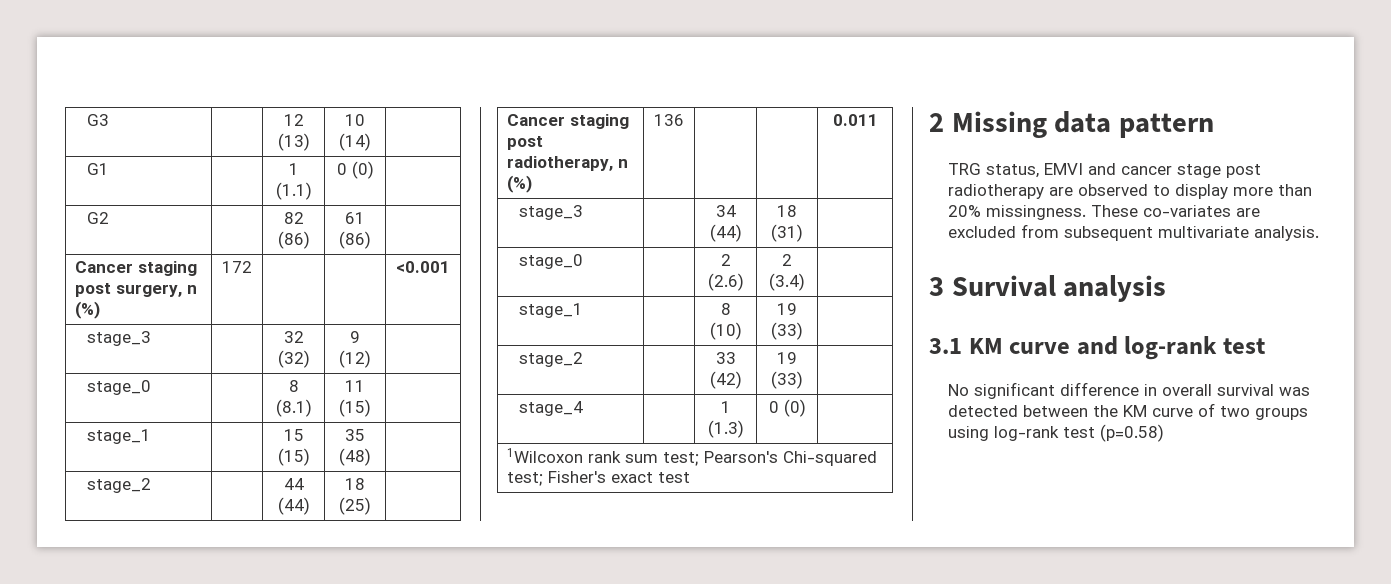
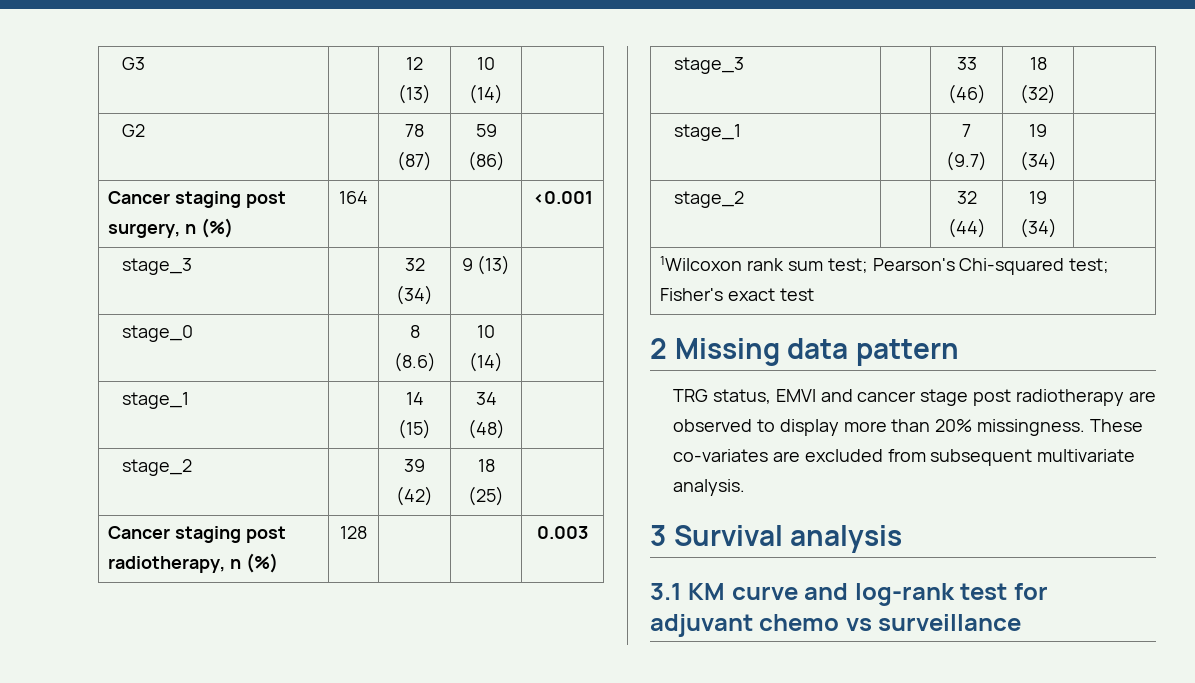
[86,163,109,175] [288,163,299,175] [275,182,312,200] [336,161,374,179] [86,212,109,224] [283,212,304,224] [277,231,310,249] [345,212,365,224] G1 | | 1 (1.1) | 0 (0) | // G2 | | 82 (86) | 61 -> [121,124,145,137] [405,124,424,137] [397,151,432,171] [475,124,497,137] G2 | | 78 (87) | 59
[222,261,252,273] 172 -> [339,191,368,204] 164
[277,350,310,368] (32) -> [396,285,433,305] (34)
[339,350,371,368] (12) -> [477,255,511,275] (13)
[275,399,312,417] [345,380,365,392] [339,399,371,417] [86,429,151,444] [283,429,304,441] [277,448,310,466] [345,429,365,441] (8.1) | 11 (15) | // stage_1 | | 15 (15) | 35 -> [393,352,436,372] [477,325,495,338] [469,352,503,372] [121,392,189,409] [405,392,424,405] [398,419,431,439] [475,392,497,405] (8.6) | 10 (14) | // stage_1 | | 14 (15) | 34
[283,478,304,490] [277,497,310,515] 44 (44) -> [404,459,425,472] [396,486,433,506] 39 (42)
[654,114,684,126] [832,114,878,126] [518,205,583,220] [715,205,736,217] [709,224,742,242] [777,205,797,217] [771,224,803,242] [518,254,583,269] [720,254,731,266] [707,273,744,291] [782,254,792,266] [769,273,805,291] [518,303,583,318] [720,303,731,315] [709,322,742,340] [777,303,797,315] [771,322,803,340] [518,352,583,367] [715,352,736,364] [709,371,742,389] [777,352,797,364] [771,371,803,389] [518,401,583,416] [720,401,731,413] [707,420,744,438] [768,399,806,417] 136 | | | 0.011 // stage_3 | | 34 (44) | 18 (31) | // stage_0 | | 2 (2.6) | 2 (3.4) | // stage_1 | | 8 (10) | 19 (33) | // stage_2 | | 33 (42) | 19 (33) | // stage_4 | | 1 (1.3) | 0 (0) -> [340,526,367,539] [537,526,588,539] [673,57,744,74] [956,57,977,70] [947,84,986,104] [1029,57,1047,70] [1020,84,1056,104] [673,124,741,141] [962,124,971,137] [946,151,987,171] [1029,124,1047,137] [1019,151,1057,171] [673,191,744,208] [956,191,977,204] [947,218,986,238] [1029,191,1047,204] [1019,218,1057,238] 128 | | | 0.003 // stage_3 | | 33 (46) | 18 (32) | // stage_1 | | 7 (9.7) | 19 (34) | // stage_2 | | 32 (44) | 19 (34)
[948,382,1311,399] [948,403,1309,420] [948,424,1165,442] // No significant difference in overall survival was detected between the KM curve of two groups using log-rank test (p=0.58) -> [1013,583,1048,600] [650,614,1022,637] for adjuvant chemo vs surveillance

